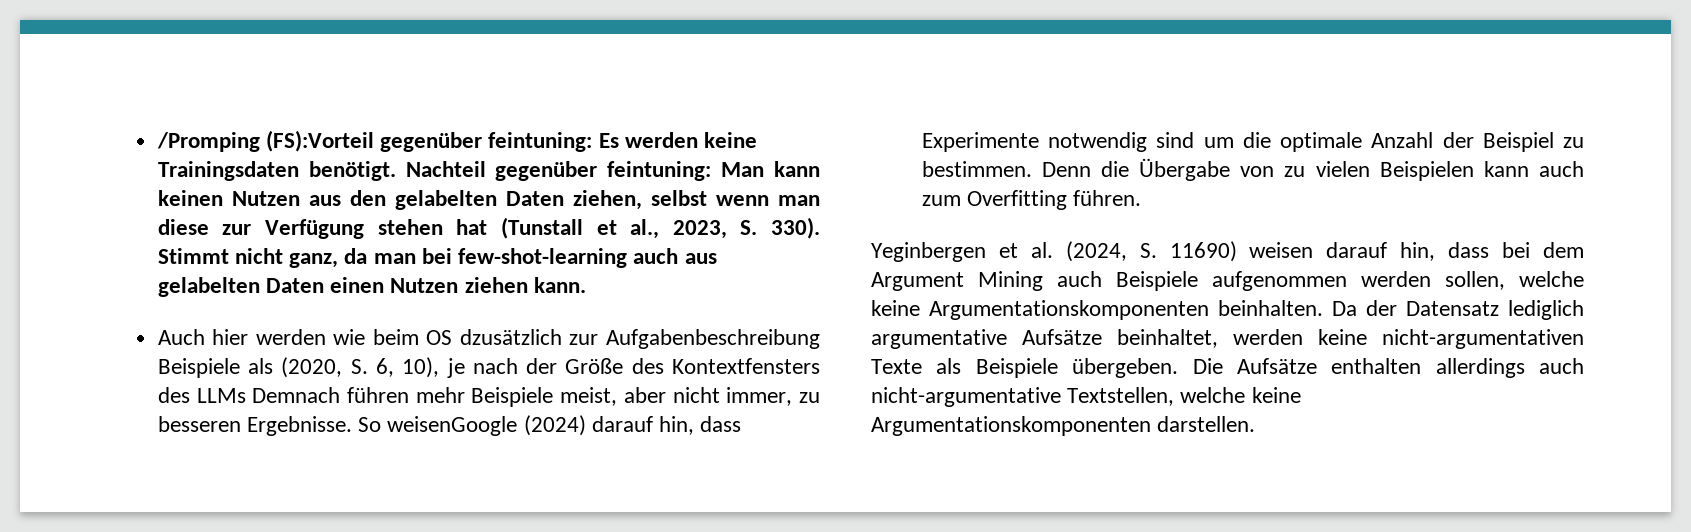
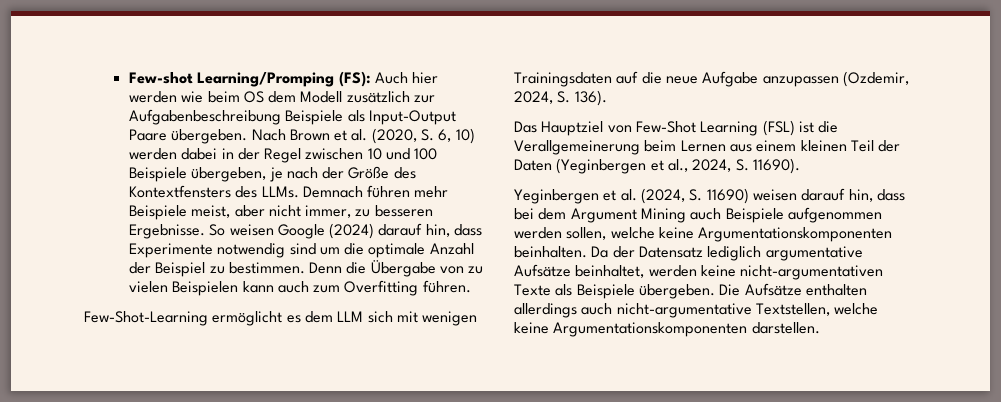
[156,130,758,152] [157,161,820,181] [157,190,820,210] [157,217,820,239] [157,248,717,268] [157,277,586,297] /Promping (FS):Vorteil gegenüber feintuning: Es werden keine Trainingsdaten benötigt. Nachteil gegenüber feintuning: Man kann keinen Nutzen aus den gelabelten Daten ziehen, selbst wenn man diese zur Verfügung stehen hat (Tunstall et al., 2023, S. 330). Stimmt nicht ganz, da man bei few-shot-learning auch aus gelabelten Daten einen Nutzen ziehen kann. // -> [128,71,371,87] Few-shot Learning/Promping (FS):
[459,329,562,345] dzusätzlich -> [268,91,410,103] dem Modell zusätzlich
[281,357,440,378] (2020, S. 6, 10), -> [368,110,456,125] [128,128,475,144] [128,148,438,163] [128,167,267,182] Input-Output Paare übergeben. Nach Brown et al. (2020, S. 6, 10) werden dabei in der Regel zwischen 10 und 100 Beispiele übergeben,
[196,388,246,403] LLMs -> [261,186,299,198] LLMs.
[387,416,518,436] weisenGoogle -> [229,224,325,239] weisen Google
(1142, 198) none -> [84,311,478,326] [514,71,909,87] [514,90,607,106] [514,120,839,136] [514,140,901,155] [514,158,800,174] // Few-Shot-Learning ermöglicht es dem LLM sich mit wenigen Trainingsdaten auf die neue Aufgabe anzupassen (Ozdemir, 2024, S. 136). // Das Hauptziel von Few-Shot Learning (FSL) ist die Verallgemeinerung beim Lernen aus einem kleinen Teil der Daten (Yeginbergen et al., 2024, S. 11690).

